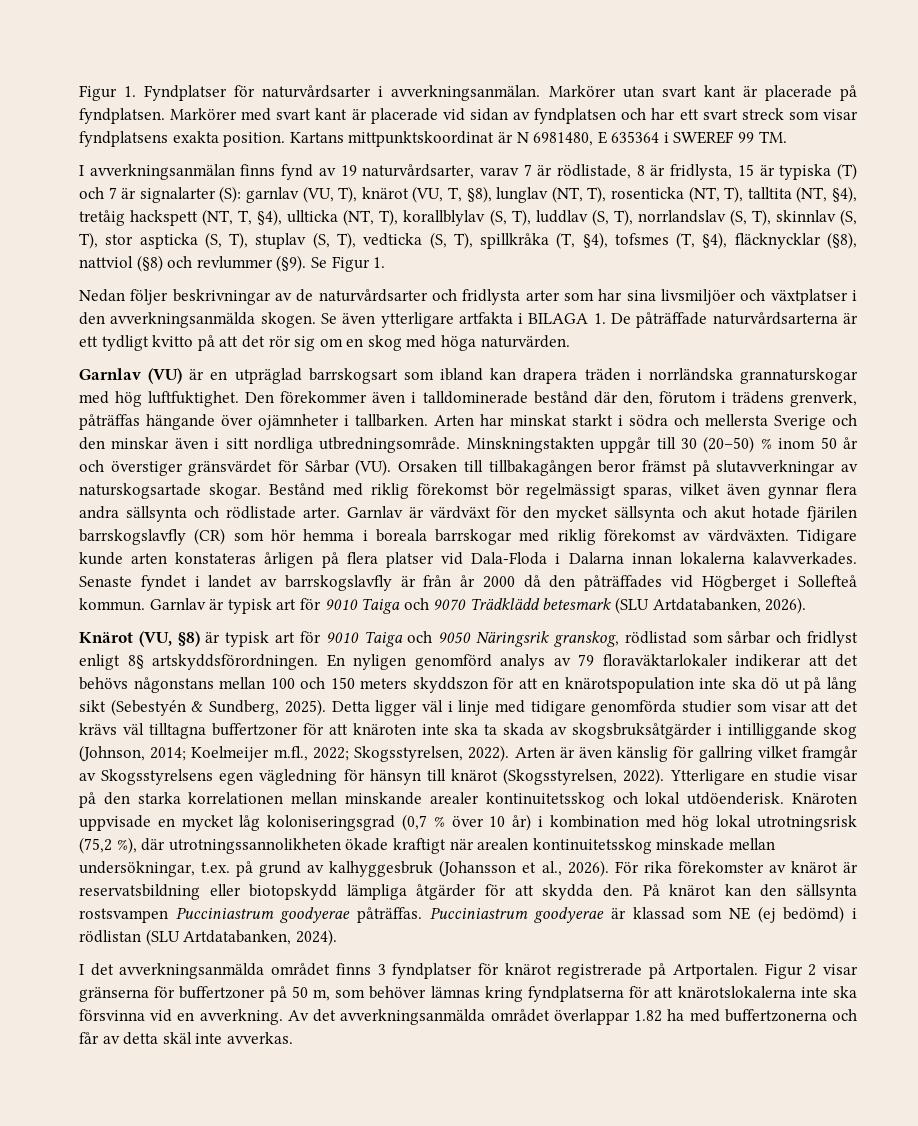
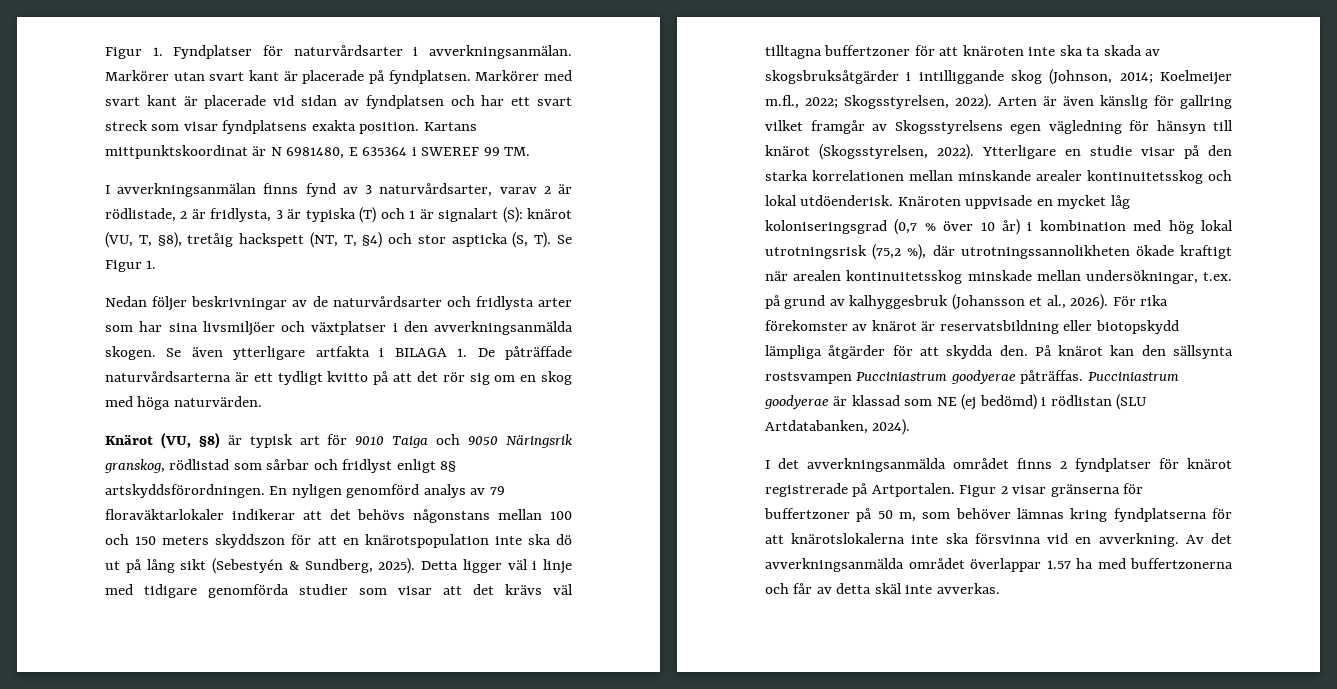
[340,165,357,176] 19 -> [365,185,373,194] 3
[523,164,532,176] 7 -> [543,186,551,194] 2
[636,165,645,176] 8 -> [180,211,188,219] 2
[737,164,754,176] 15 -> [275,210,283,219] 3
[108,186,858,203] [79,209,857,226] [79,232,858,249] [79,255,307,272] 7 är signalarter (S): garnlav (VU, T), knärot (VU, T, §8), lunglav (NT, T), rosenticka (NT, T), talltita (NT, §4), tretåig hackspett (NT, T, §4), ullticka (NT, T), korallblylav (S, T), luddlav (S, T), norrlandslav (S, T), skinnlav (S, T), stor aspticka (S, T), stuplav (S, T), vedticka (S, T), spillkråka (T, §4), tofsmes (T, §4), fläcknycklar (§8), nattviol (§8) och revlummer (§9). -> [409,207,572,223] [105,232,552,248] 1 är signalart (S): knärot (VU, T, §8), tretåig hackspett (NT, T, §4) och stor aspticka (S, T).
[79,368,858,384] [79,391,857,407] [79,414,858,430] [79,436,858,453] [79,459,859,476] [79,483,857,499] [79,506,857,522] [79,528,857,545] [79,552,857,568] [79,575,857,591] [79,597,807,614] // Garnlav (VU) är en utpräglad barrskogsart som ibland kan drapera träden i norrländska grannaturskogar med hög luftfuktighet. Den förekommer även i talldominerade bestånd där den, förutom i trädens grenverk, påträffas hängande över ojämnheter i tallbarken. Arten har minskat starkt i södra och mellersta Sverige och den minskar även i sitt nordliga utbredningsområde. Minskningstakten uppgår till 30 (20–50) % inom 50 år och överstiger gränsvärdet för Sårbar (VU). Orsaken till tillbakagången beror främst på slutavverkningar av naturskogsartade skogar. Bestånd med riklig förekomst bör regelmässigt sparas, vilket även gynnar flera andra sällsynta och rödlistade arter. Garnlav är värdväxt för den mycket sällsynta och akut hotade fjärilen barrskogslavfly (CR) som hör hemma i boreala barrskogar med riklig förekomst av värdväxten. Tidigare kunde arten konstateras årligen på flera platser vid Dala-Floda i Dalarna innan lokalerna kalavverkades. Senaste fyndet i landet av barrskogslavfly är från år 2000 då den påträffades vid Högberget i Sollefteå kommun. Garnlav är typisk art för 9010 Taiga och 9070 Trädklädd betesmark (SLU Artdatabanken, 2026). -> (262, 401) none
[377,964,386,975] 3 -> [1060,461,1067,469] 2
[634,1010,663,1022] 1.82 -> [1046,560,1071,569] 1.57

